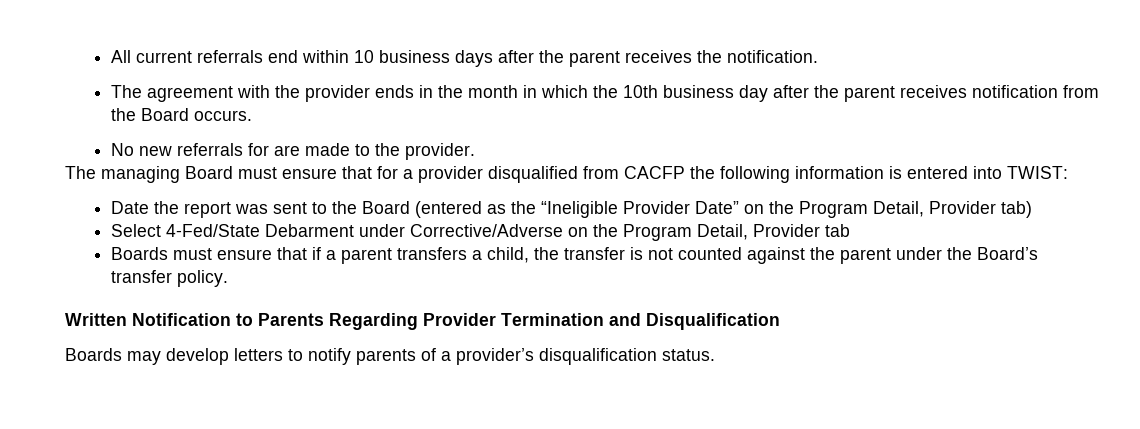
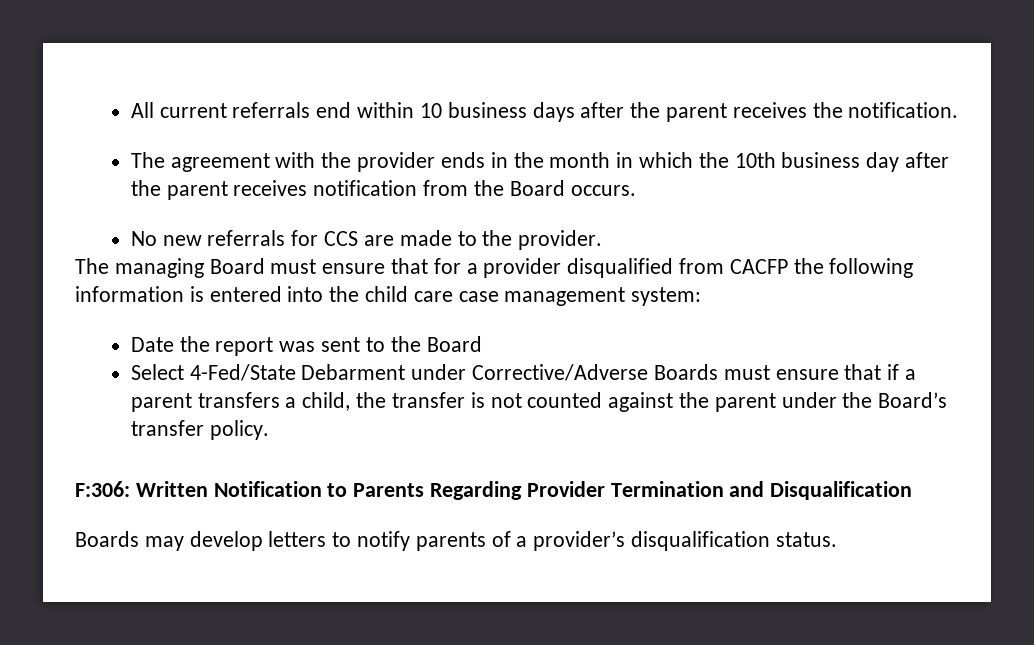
(270, 149) none -> [324,231,359,246] CCS
[1007,166,1068,179] TWIST: -> [329,286,702,306] the child care case management system:
[415,201,1033,218] (entered as the “Ineligible Provider Date” on the Program Detail, Provider tab) -> (482, 344) none
[568,224,851,241] on the Program Detail, Provider tab // -> (649, 372) none
(229, 278) none -> [75,481,130,497] F:306:

